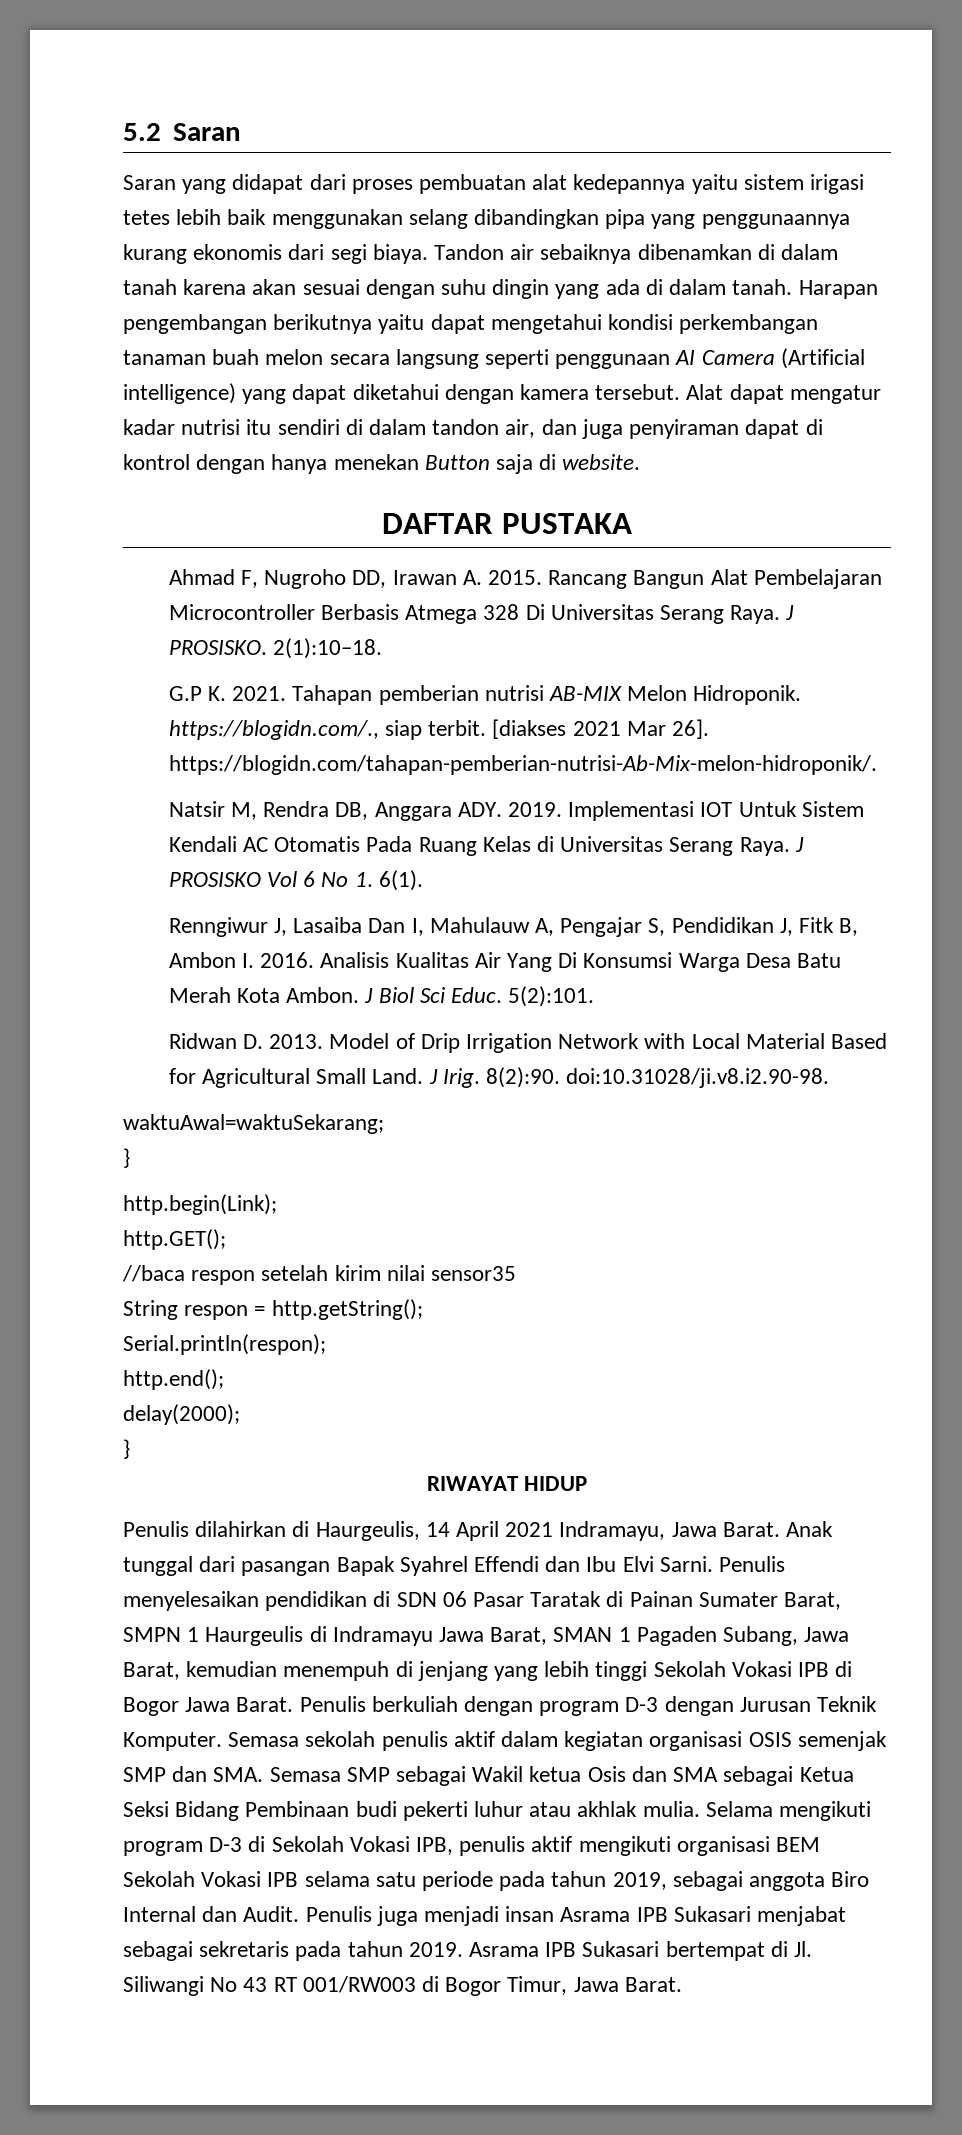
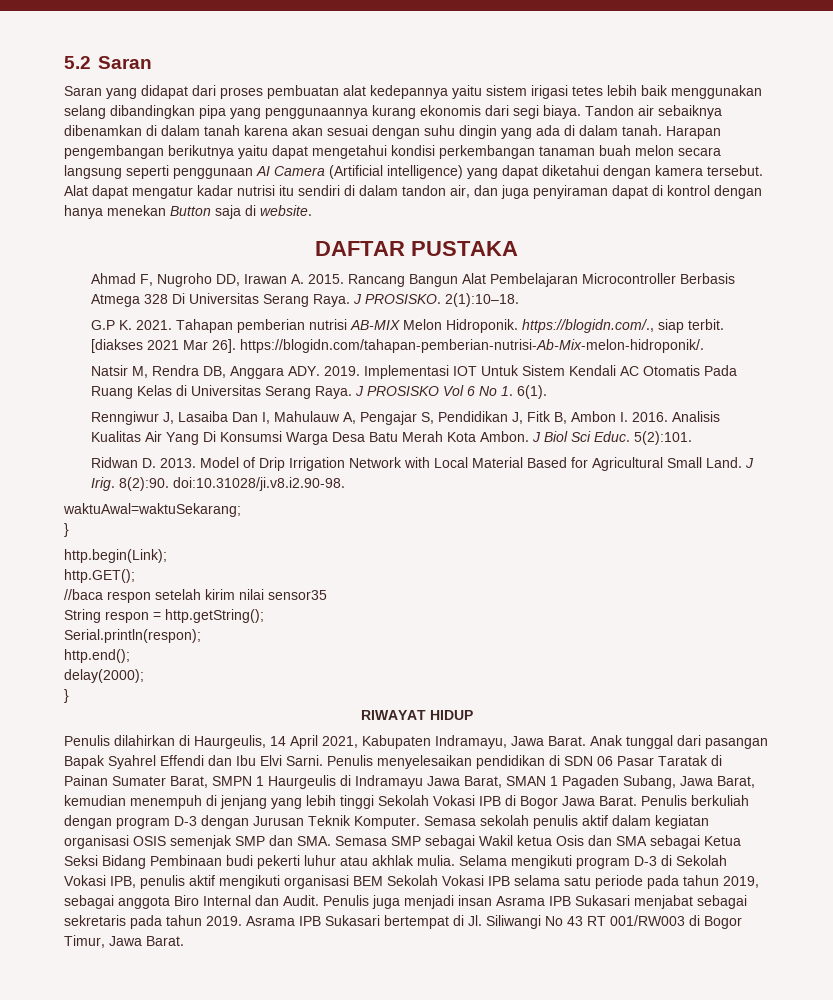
[505,1522,554,1537] 2021 -> [322,735,431,749] 2021, Kabupaten

